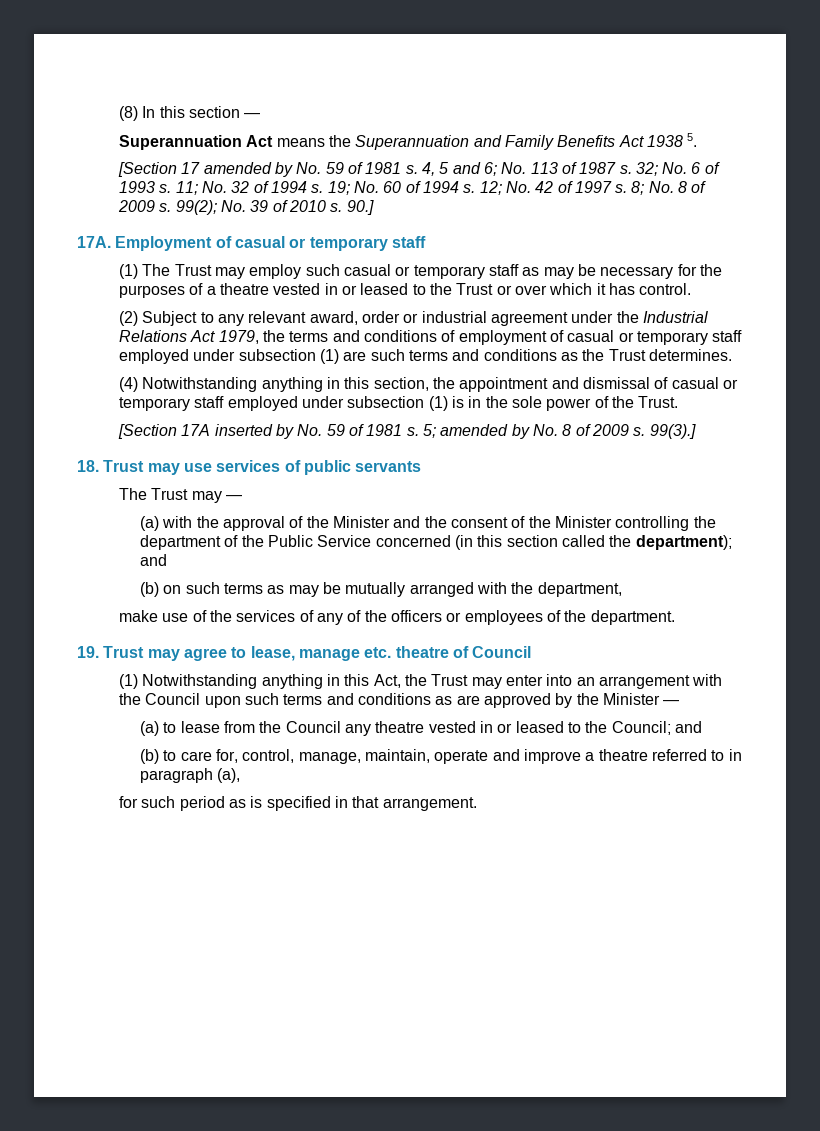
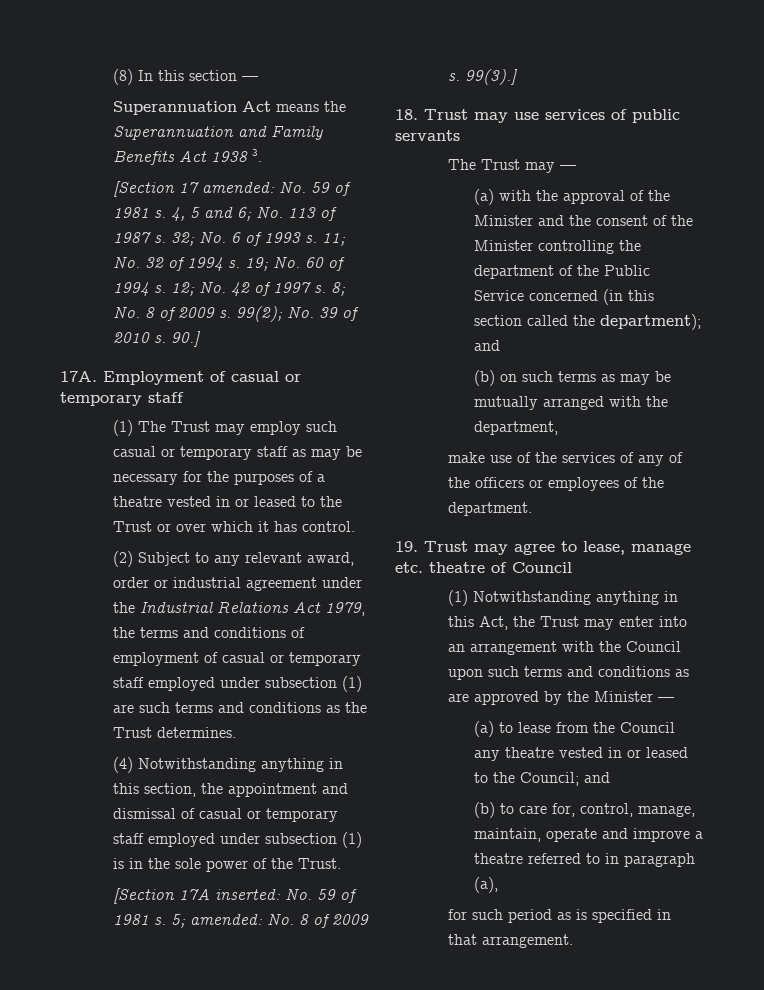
[687,133,698,147] 5. -> [251,149,262,162] 3.
[203,162,294,177] amended by -> [201,182,275,193] amended:
[214,424,295,439] inserted by -> [214,889,281,900] inserted:
[440,424,530,439] amended by -> [189,914,263,925] amended:

